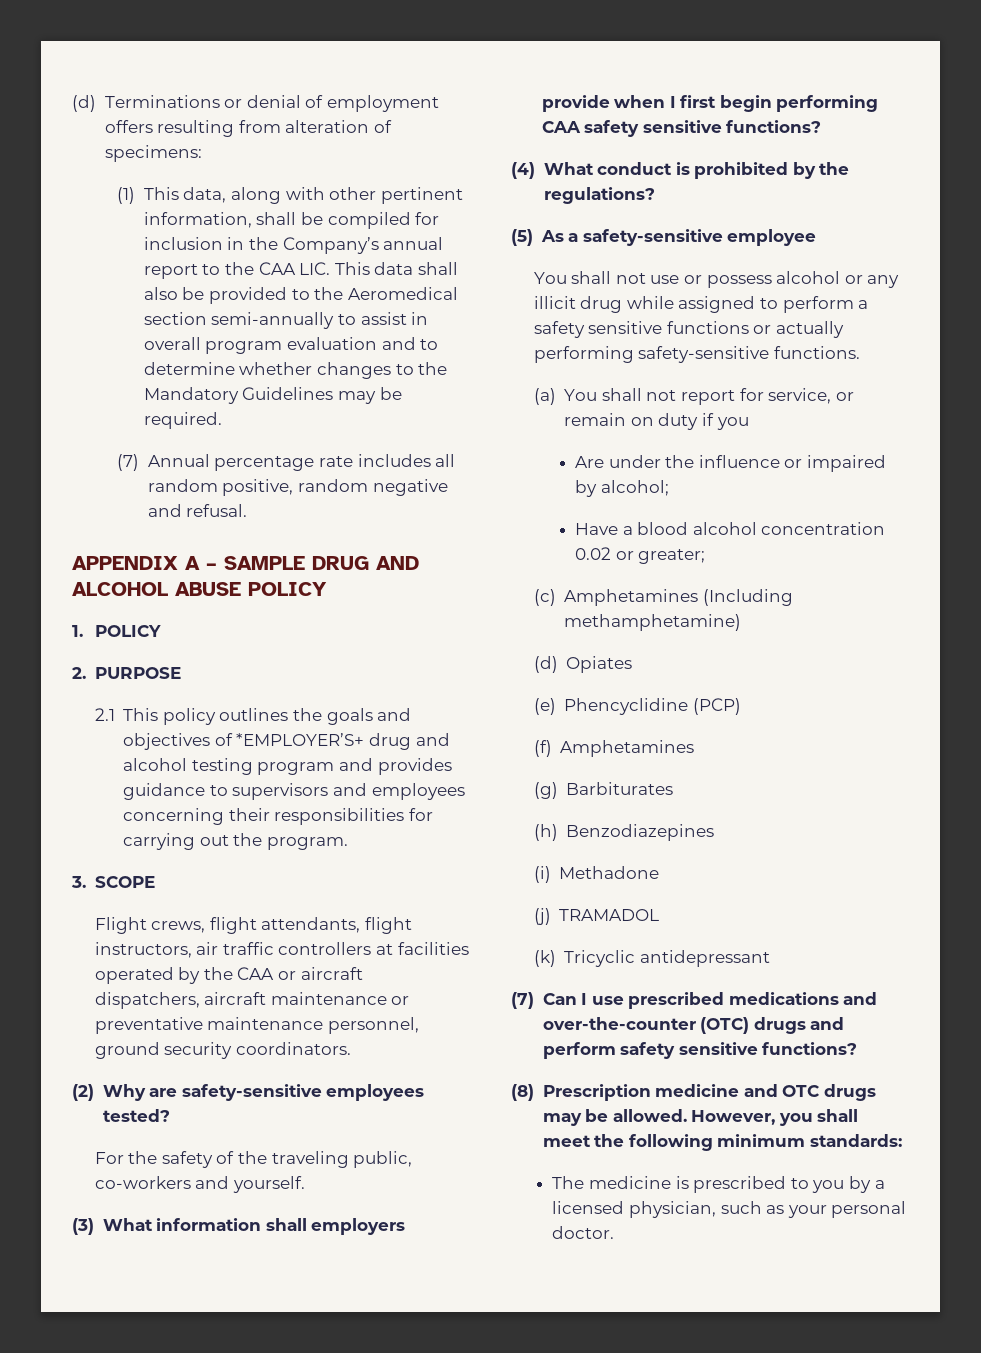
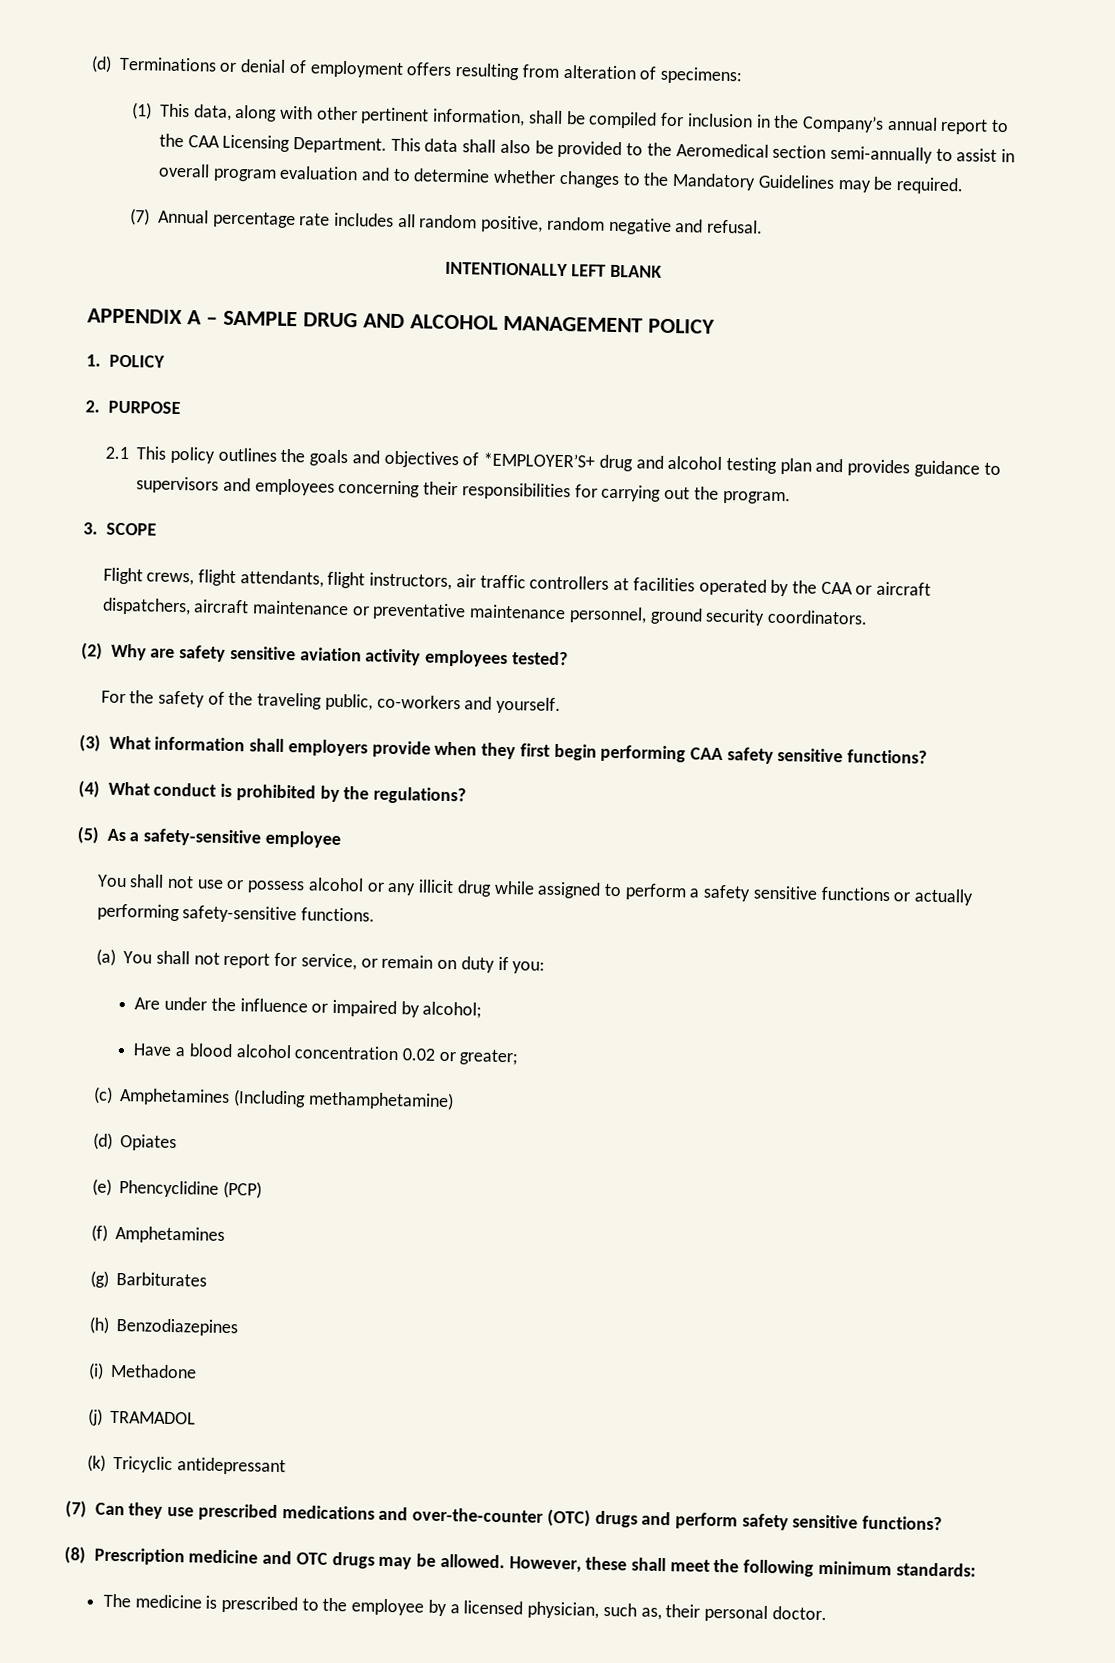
[299,262,331,275] LIC. -> [222,134,388,154] Licensing Department.
(248, 510) none -> [445,261,662,278] // INTENTIONALLY LEFT BLANK
[175,582,241,596] ABUSE -> [502,315,643,333] MANAGEMENT
[257,762,335,775] program -> [779,458,812,475] plan
[181,1084,322,1101] safety-sensitive -> [179,645,422,666] safety sensitive aviation activity
[669,96,676,108] I -> [481,742,517,760] they
[716,417,749,430] you -> [512,961,546,974] you:
[581,993,588,1005] I -> [128,1502,164,1519] they
[778,1113,813,1126] you -> [585,1556,628,1571] these
[812,1180,845,1193] you -> [322,1597,425,1616] the employee
[766,1205,827,1218] as your -> [640,1604,701,1621] as, their

